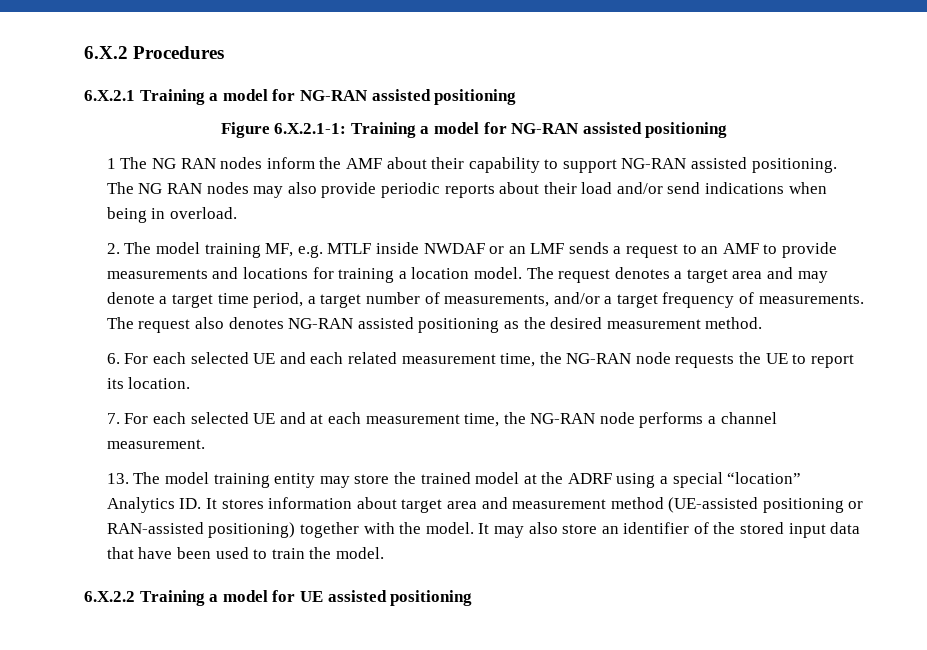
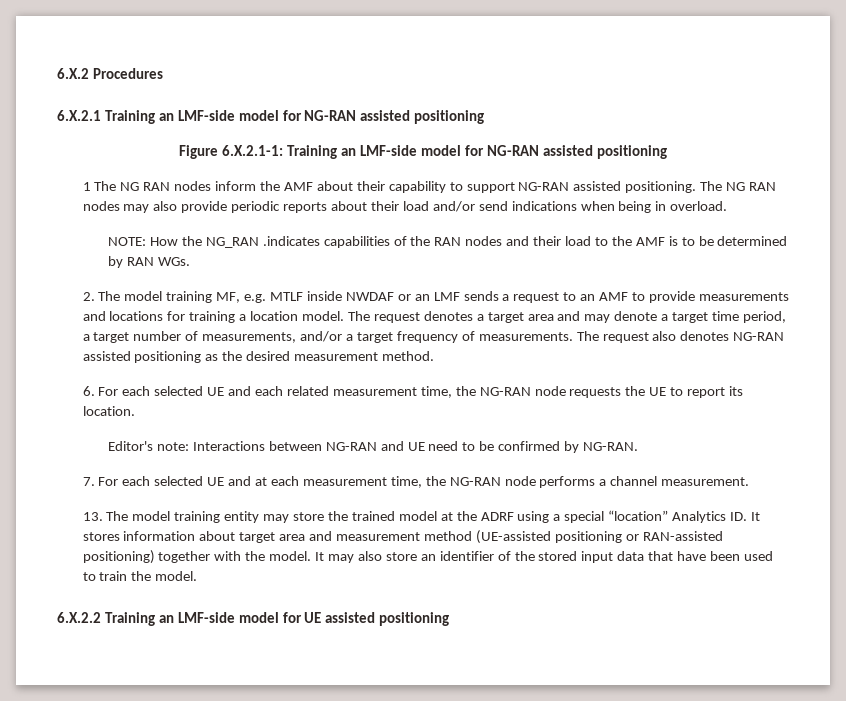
[209,93,219,101] a -> [158,110,235,121] an LMF-side
[420,126,430,134] a -> [341,145,418,156] an LMF-side
(237, 213) none -> [108,236,788,248] [108,256,190,268] // NOTE: How the NG_RAN .indicates capabilities of the RAN nodes and their load to the AMF is to be determined by RAN WGs.
(191, 383) none -> [108,441,639,453] // Editor's note: Interactions between NG-RAN and UE need to be confirmed by NG-RAN.
[209,594,219,602] a -> [158,612,235,623] an LMF-side

